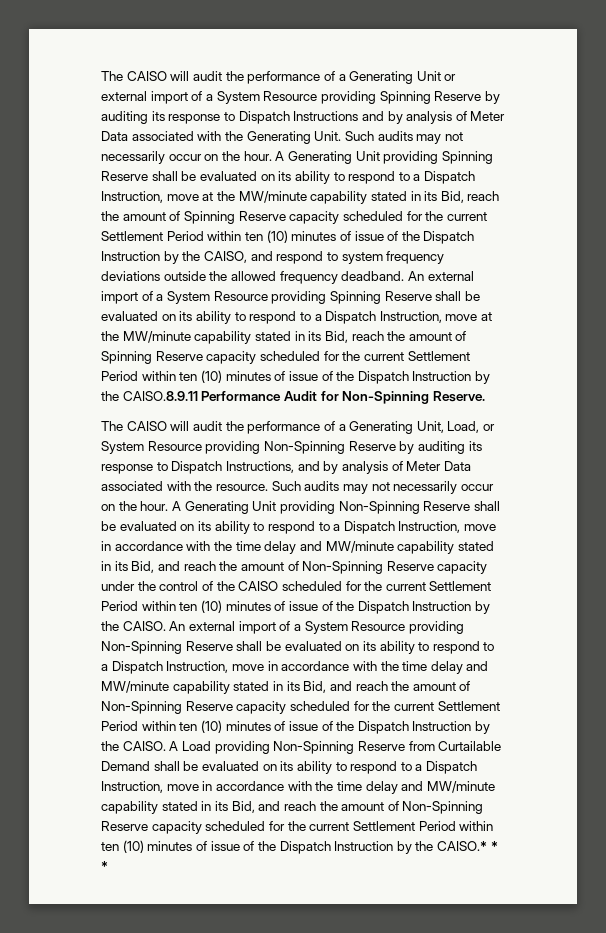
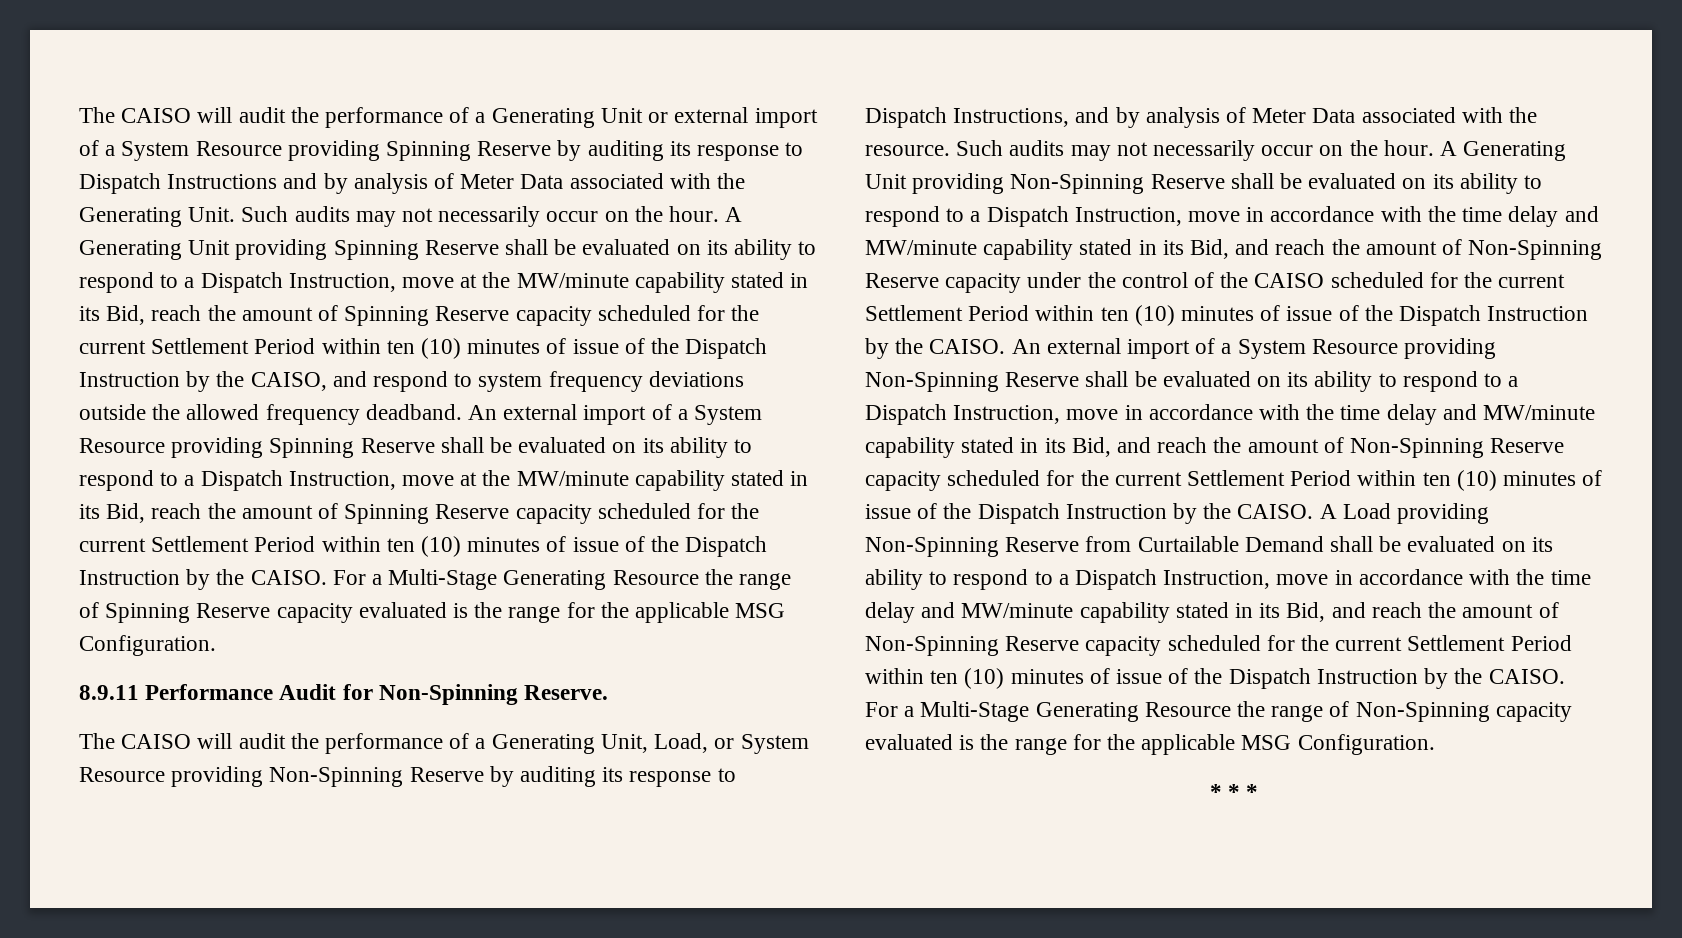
[122,391,198,401] CAISO.8.9.11 -> [250,569,792,590] [79,602,786,623] [79,635,216,656] [79,685,139,700] CAISO. For a Multi-Stage Generating Resource the range of Spinning Reserve capacity evaluated is the range for the applicable MSG Configuration. // 8.9.11
[437,841,498,851] [101,861,108,871] CAISO.* * * -> [1488,669,1565,684] [865,701,1572,722] [865,734,1435,755] [1209,784,1259,799] CAISO. For a Multi-Stage Generating Resource the range of Non-Spinning capacity evaluated is the range for the applicable MSG Configuration. // * * *

